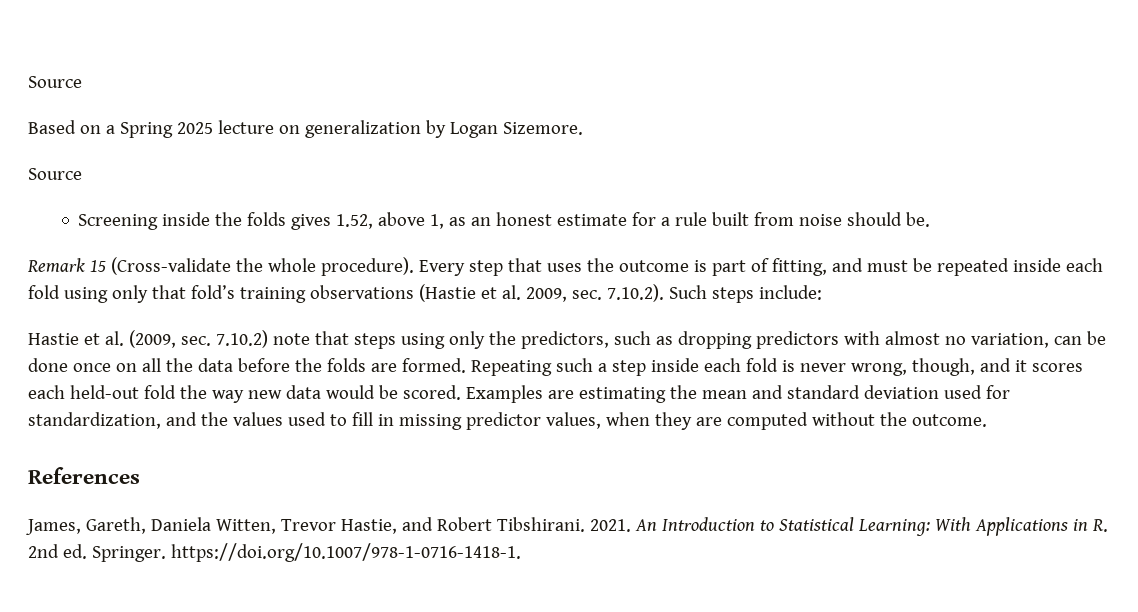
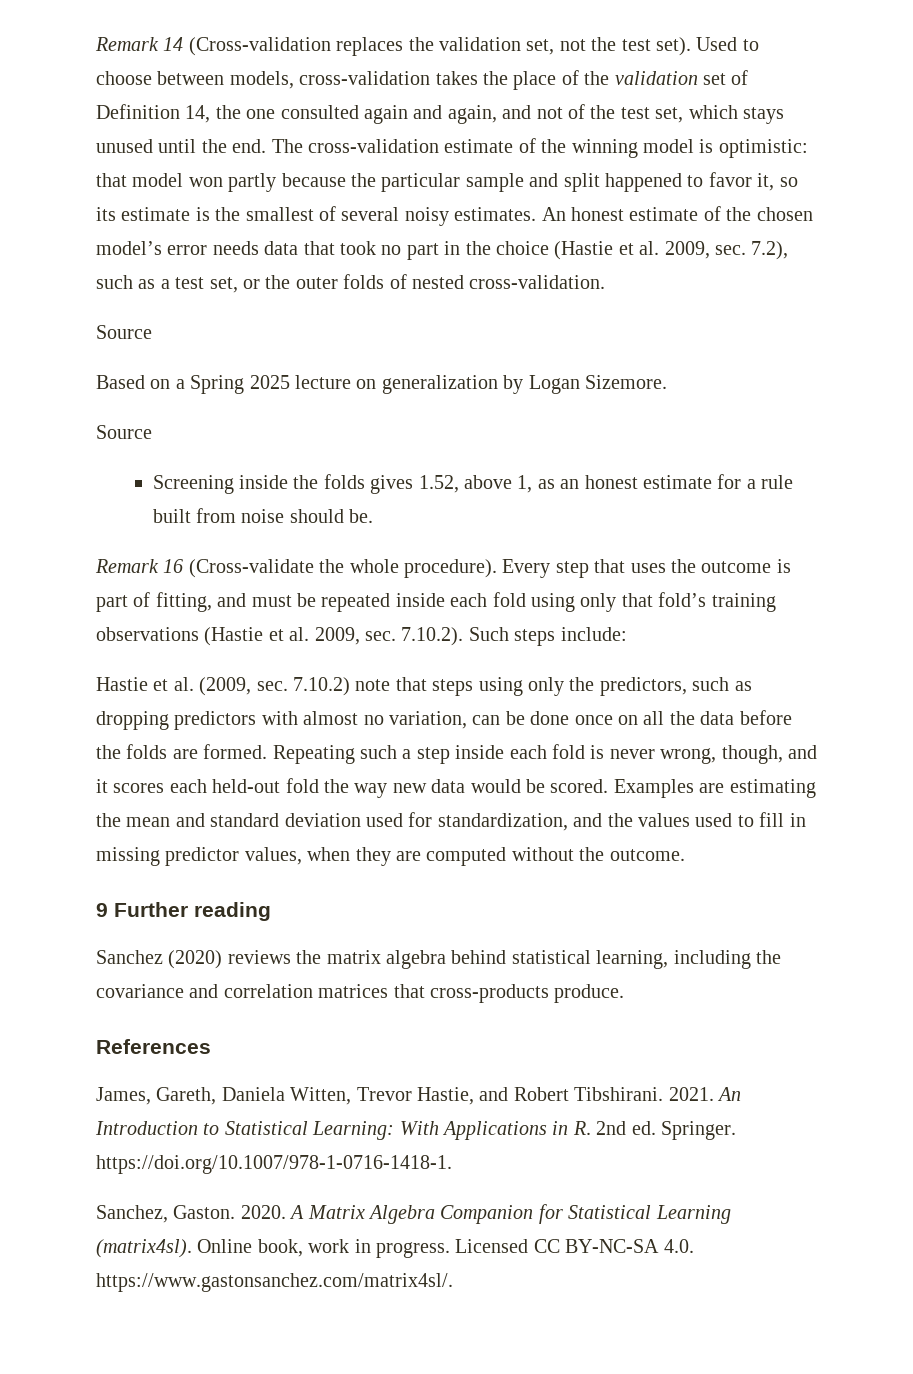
(28, 82) none -> [95,37,759,56] [96,70,749,90] [96,104,784,124] [96,138,808,158] [96,172,798,192] [96,206,813,226] [96,241,789,260] [96,274,606,293] Remark 14 (Cross-validation replaces the validation set, not the test set). Used to choose between models, cross-validation takes the place of the validation set of Definition 14, the one consulted again and again, and not of the test set, which stays unused until the end. The cross-validation estimate of the winning model is optimistic: that model won partly because the particular sample and split happened to favor it, so its estimate is the smallest of several noisy estimates. An honest estimate of the chosen model’s error needs data that took no part in the choice (Hastie et al. 2009, sec. 7.2), such as a test set, or the outer folds of nested cross-validation. //
[89,260,106,272] 15 -> [163,559,184,573] 16
(987, 420) none -> [96,902,271,921] [96,950,781,969] [96,984,625,1003] // 9 Further reading // Sanchez (2020) reviews the matrix algebra behind statistical learning, including the covariance and correlation matrices that cross-products produce.
(521, 552) none -> [96,1204,731,1224] [96,1239,694,1258] [96,1273,453,1292] // Sanchez, Gaston. 2020. A Matrix Algebra Companion for Statistical Learning (matrix4sl). Online book, work in progress. Licensed CC BY-NC-SA 4.0. https://www.gastonsanchez.com/matrix4sl/.

